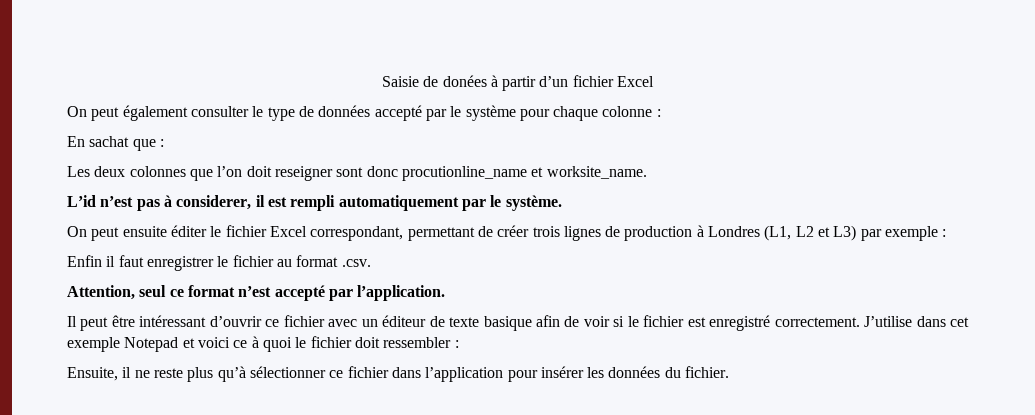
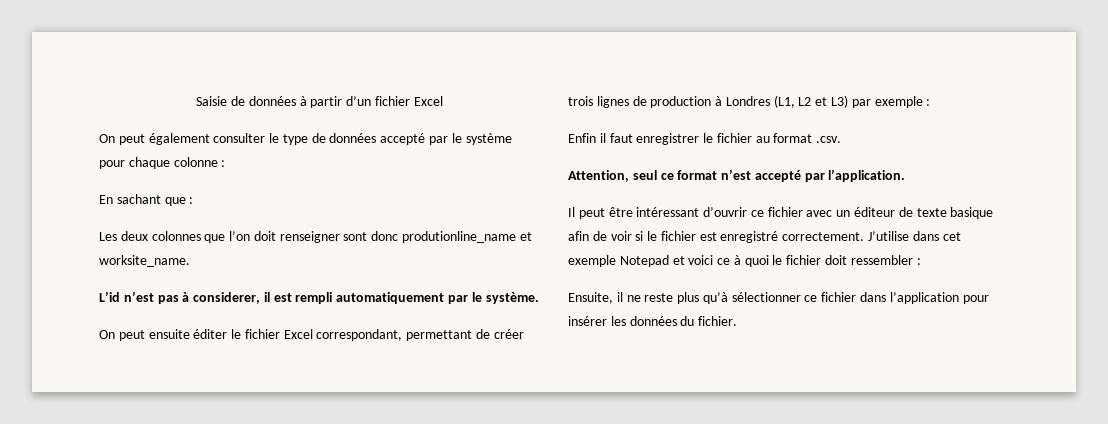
[442,75,487,87] donées -> [248,96,296,106] données
[89,136,130,147] sachat -> [116,194,161,204] sachant
[274,166,333,181] reseigner -> [279,231,340,243] renseigner
[401,166,527,181] procutionline_name -> [402,231,517,243] produtionline_name

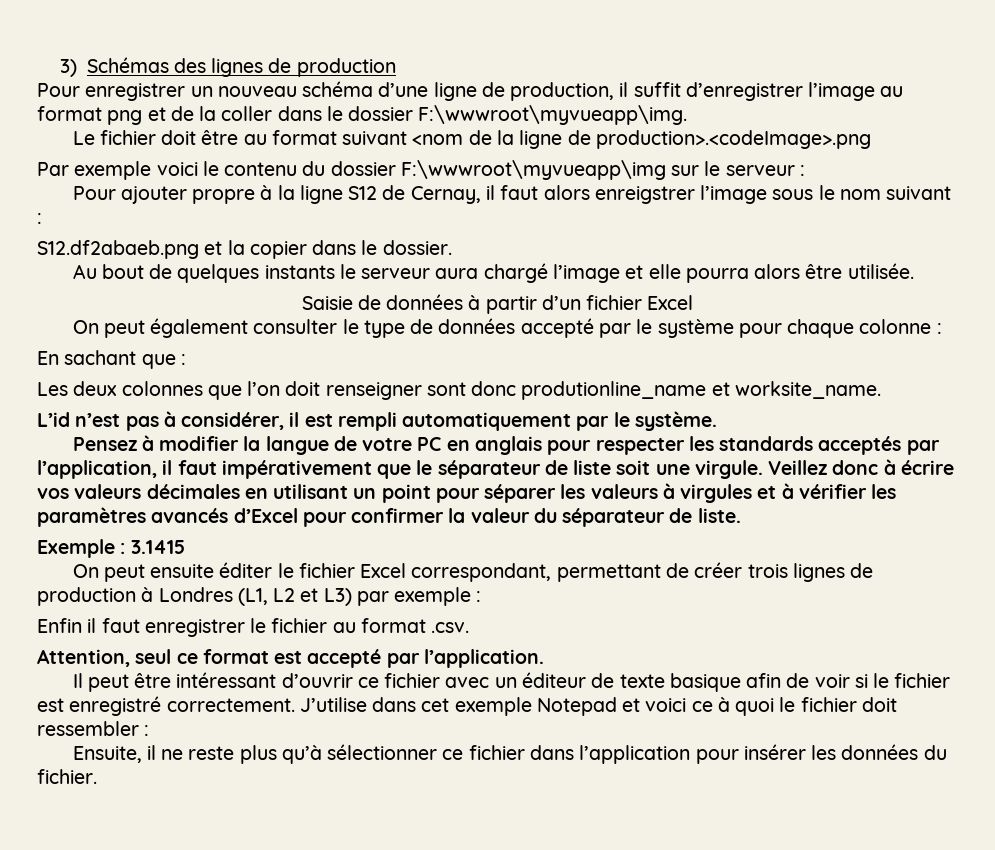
(196, 101) none -> [59,57,396,77] [37,81,904,101] [37,105,688,125] [72,130,871,149] [37,160,805,180] [72,185,952,204] [37,213,42,224] [37,240,452,259] [72,263,914,283] 3) Schémas des lignes de production // Pour enregistrer un nouveau schéma d’une ligne de production, il suffit d’enregistrer l’image au format png et de la coller dans le dossier F:\wwwroot\myvueapp\img. // Le fichier doit être au format suivant <nom de la ligne de production>.<codeImage>.png // Par exemple voici le contenu du dossier F:\wwwroot\myvueapp\img sur le serveur : // Pour ajouter propre à la ligne S12 de Cernay, il faut alors enreigstrer l’image sous le nom suivant : // S12.df2abaeb.png et la copier dans le dossier. // Au bout de quelques instants le serveur aura chargé l’image et elle pourra alors être utilisée. //
[193,292,261,304] considerer, -> [181,412,285,430] considérer,
(539, 298) none -> [72,435,940,455] [37,459,954,479] [37,483,897,503] [37,507,741,527] [37,539,185,558] // Pensez à modifier la langue de votre PC en anglais pour respecter les standards acceptés par l’application, il faut impérativement que le séparateur de liste soit une virgule. Veillez donc à écrire vos valeurs décimales en utilisant un point pour séparer les valeurs à virgules et à vérifier les paramètres avancés d’Excel pour confirmer la valeur du séparateur de liste. // Exemple : 3.1415
[721,169,752,180] n’est -> [274,651,303,664] est

